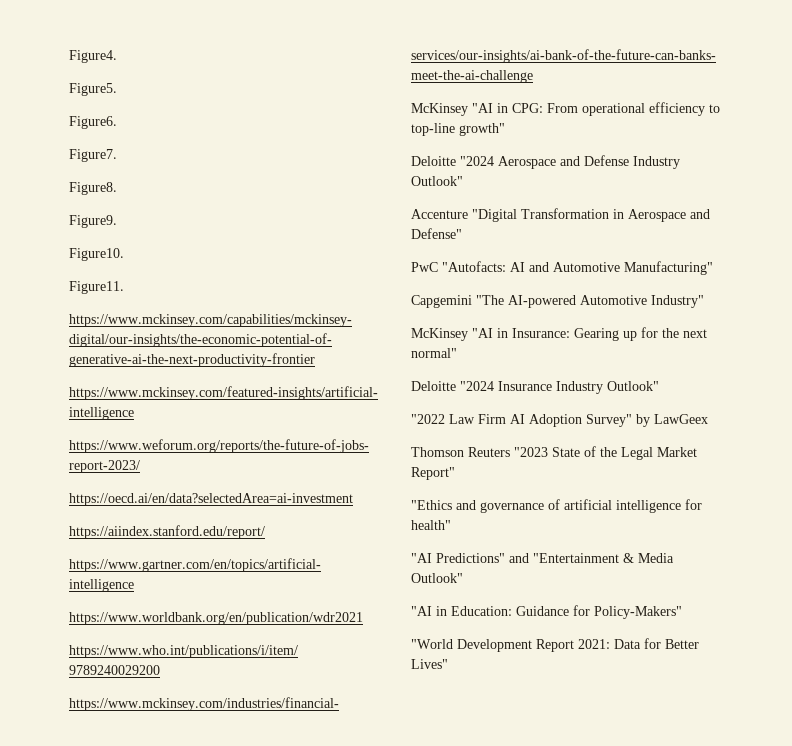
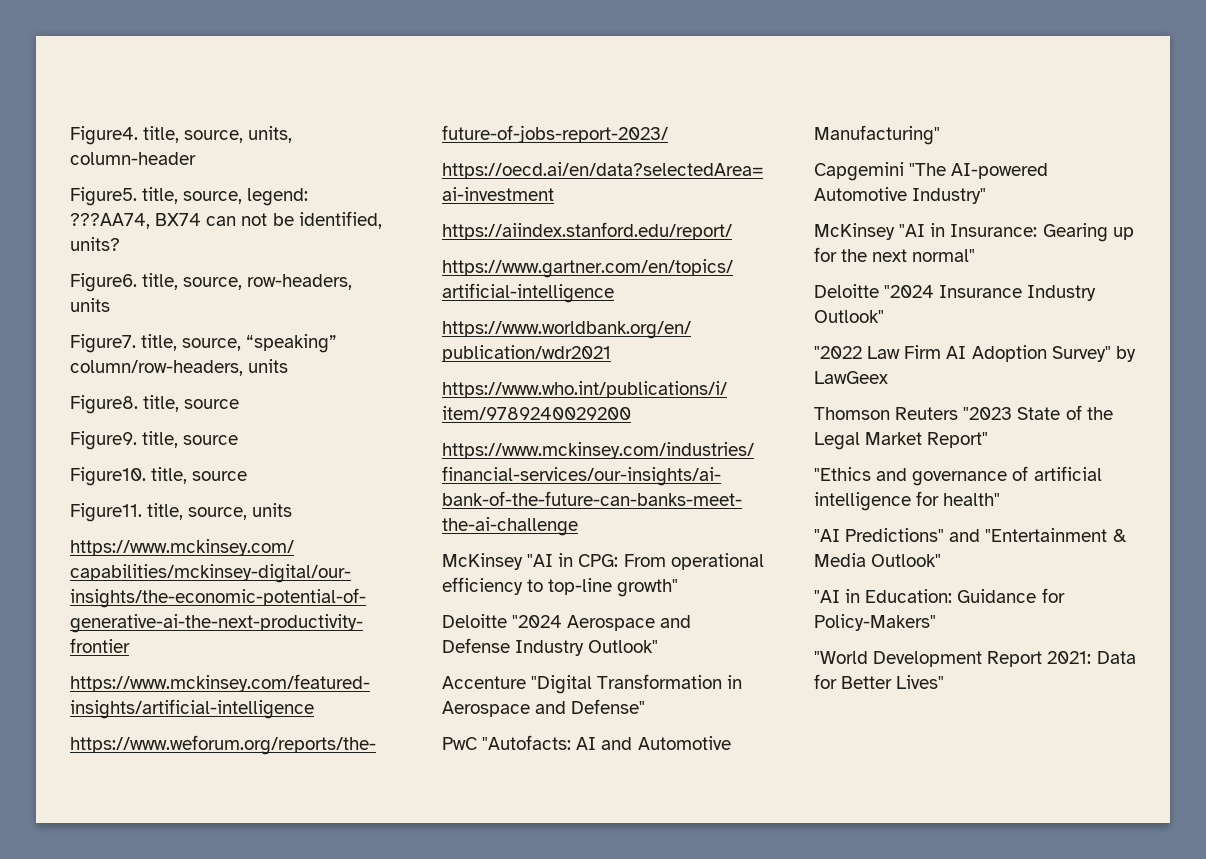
[69,83,117,96] [69,116,117,129] [69,149,117,162] // Figure5. // Figure6. // Figure7. -> [143,126,293,143] [70,152,196,165] [70,187,309,206] [70,211,382,229] [70,237,120,251] [70,273,353,292] [70,298,110,312] [70,334,338,353] [70,359,289,376] title, source, units, column-header // Figure5. title, source, legend: ???AA74, BX74 can not be identified, units? // Figure6. title, source, row-headers, units // Figure7. title, source, “speaking” column/row-headers, units
(117, 188) none -> [143,395,240,412] title, source
(117, 221) none -> [142,431,239,448] title, source
(124, 254) none -> [151,467,248,484] title, source
(124, 287) none -> [147,503,293,520] title, source, units

